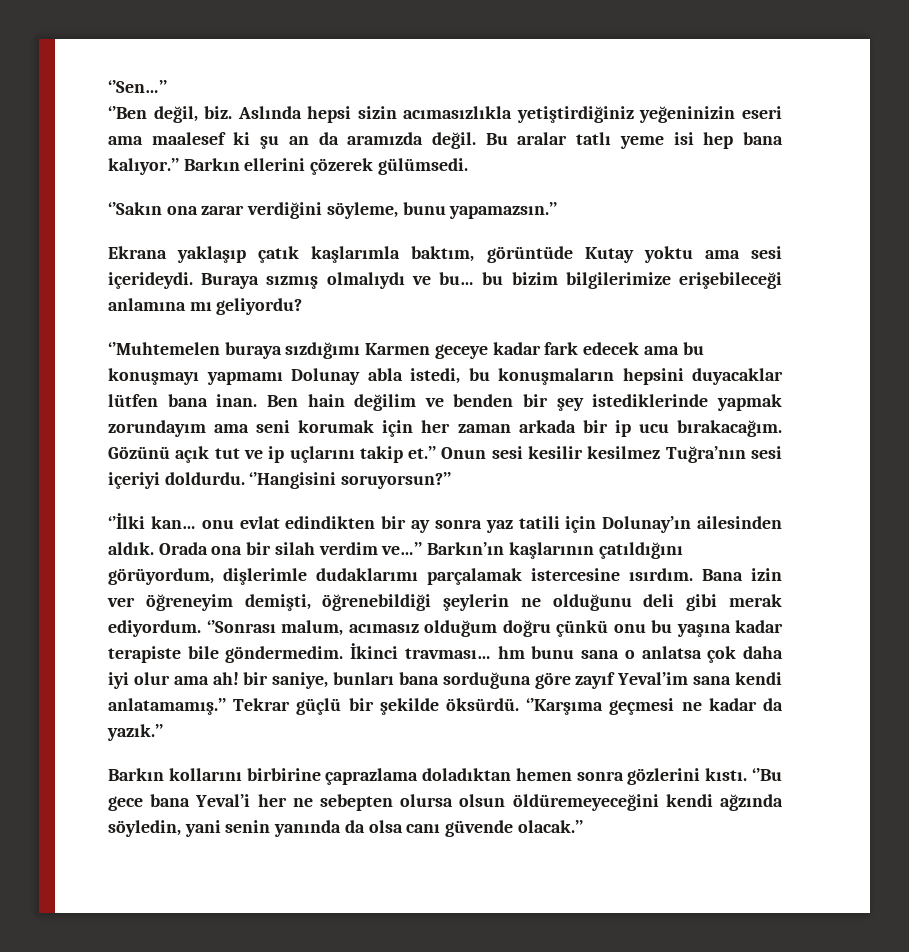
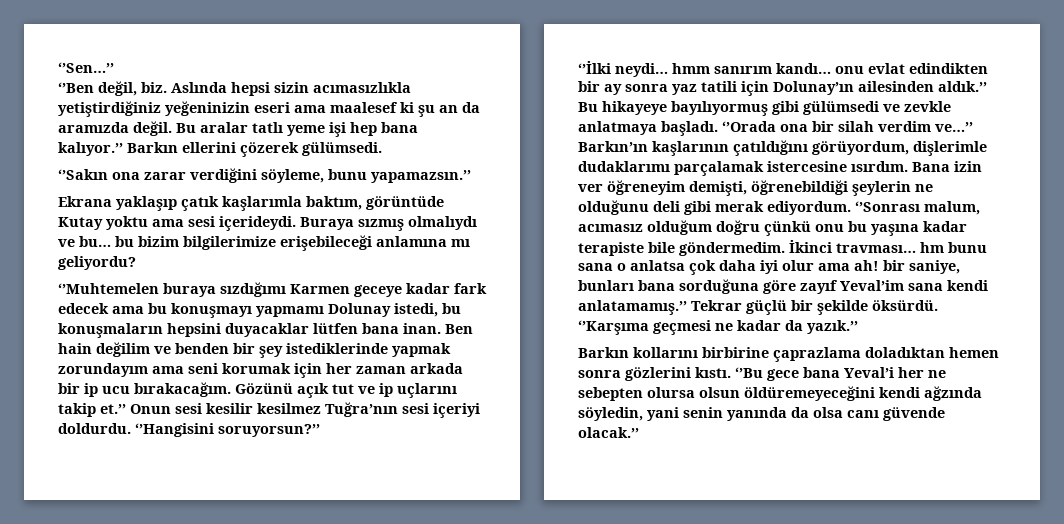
[673,132,694,145] isi -> [329,122,346,137] işi
[367,368,403,381] abla -> (391, 310) none
[150,516,196,529] kan… -> [615,63,831,77] neydi… hmm sanırım kandı…
[108,542,208,555] aldık. Orada -> [938,81,987,92] [578,101,951,116] [578,121,776,136] aldık.’’ Bu hikayeye bayılıyormuş gibi gülümsedi ve zevkle anlatmaya başladı. ‘’Orada

